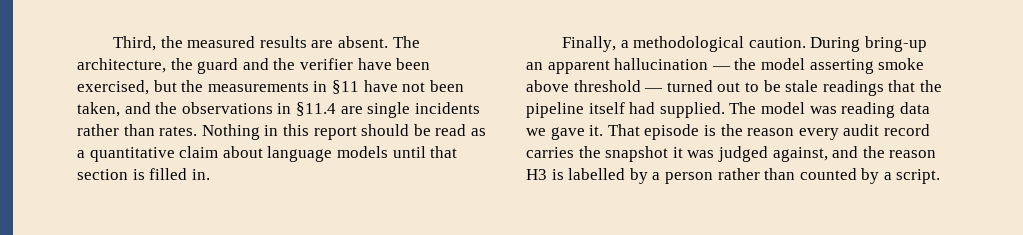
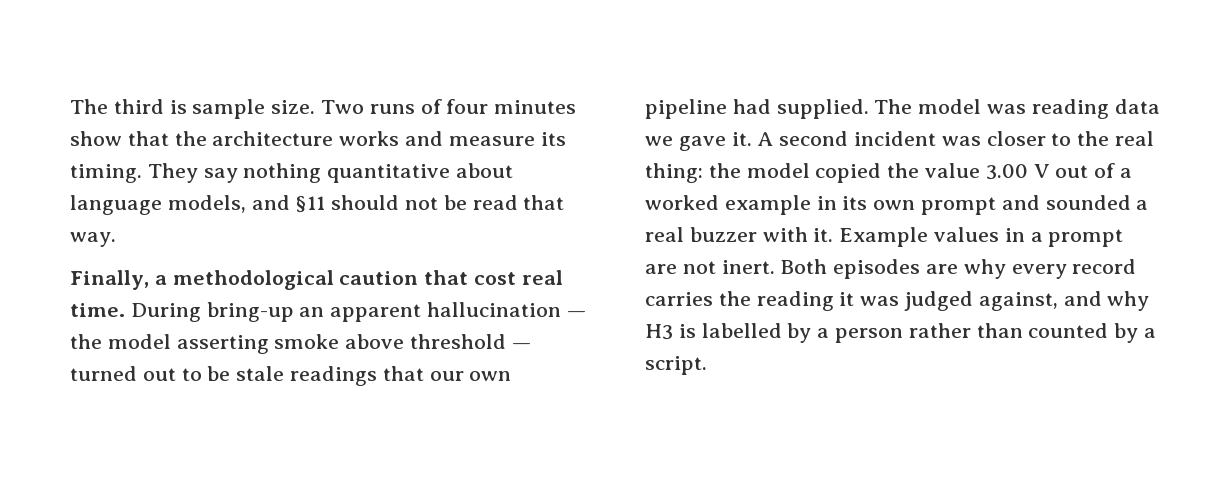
[112,36,420,51] [77,58,431,74] [77,80,464,95] [77,102,480,118] [77,124,486,140] [77,146,458,162] [77,168,210,180] [561,36,806,52] Third, the measured results are absent. The architecture, the guard and the verifier have been exercised, but the measurements in §11 have not been taken, and the observations in §11.4 are single incidents rather than rates. Nothing in this report should be read as a quantitative claim about language models until that section is filled in. // Finally, a methodological caution. -> [70,99,577,119] [70,131,566,146] [70,163,514,183] [70,195,565,215] [70,232,116,247] [70,270,563,290] [70,303,125,317] The third is sample size. Two runs of four minutes show that the architecture works and measure its timing. They say nothing quantitative about language models, and §11 should not be read that way. // Finally, a methodological caution that cost real time.
[919,80,942,92] [526,102,625,118] the pipeline itself -> [429,371,512,381] [645,99,727,119] our own pipeline
[607,124,880,140] That episode is the reason every audit -> [757,131,1155,146] [645,163,1133,183] [645,195,1149,215] [645,227,1124,247] [645,259,1067,279] A second incident was closer to the real thing: the model copied the value 3.00 V out of a worked example in its own prompt and sounded a real buzzer with it. Example values in a prompt are not inert. Both episodes are why every
[605,146,669,162] snapshot -> [756,291,834,311] reading
[862,146,937,158] the reason -> [1107,291,1150,311] why

